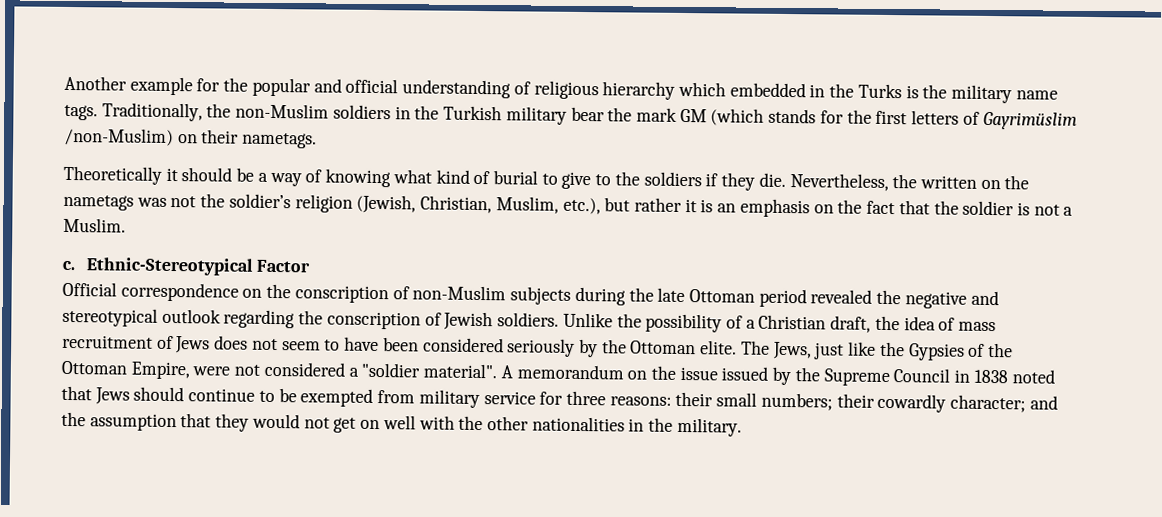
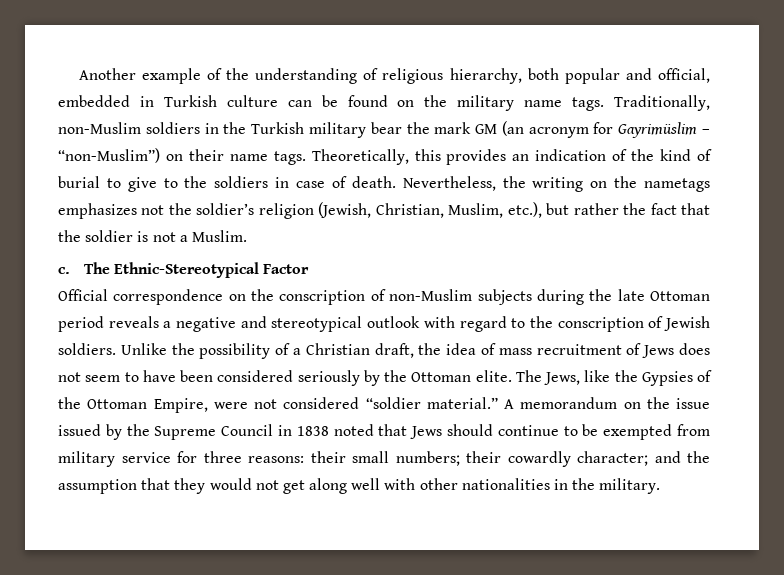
[196,77,919,100] for the popular and official understanding of religious hierarchy which embedded in the Turks is -> [206,68,710,84] [58,95,415,107] of the understanding of religious hierarchy, both popular and official, embedded in Turkish culture can be found on
[206,103,232,118] the -> (710, 103) none
[710,108,1077,130] [64,127,318,149] [63,165,432,188] (which stands for the first letters of Gayrimüslim /non-Muslim) on their nametags. // Theoretically it should be a way of knowing what -> [501,121,711,138] [58,148,655,165] (an acronym for Gayrimüslim – “non-Muslim”) on their name tags. Theoretically, this provides an indication of the
[705,172,786,191] if they die. -> [275,176,396,188] in case of death.
[919,175,977,189] written -> [532,177,584,192] writing
[136,197,167,207] was -> [58,203,137,219] emphasizes
[684,198,834,218] it is an emphasis on -> (619, 209) none
(75, 265) none -> [84,262,111,274] The
[810,289,902,305] revealed the -> [108,316,172,328] reveals a
[223,309,296,329] regarding -> [423,316,526,332] with regard to
[814,342,845,360] just -> (580, 378) none
[348,362,498,379] a "soldier material". -> [365,397,498,409] “soldier material.”
[360,419,381,430] on -> [309,478,348,494] along
[458,415,484,431] the -> (416, 484) none

